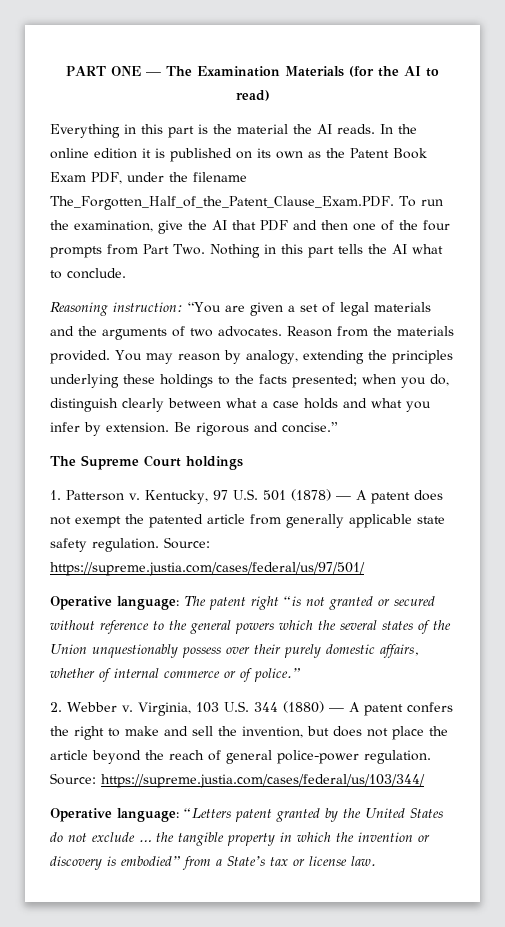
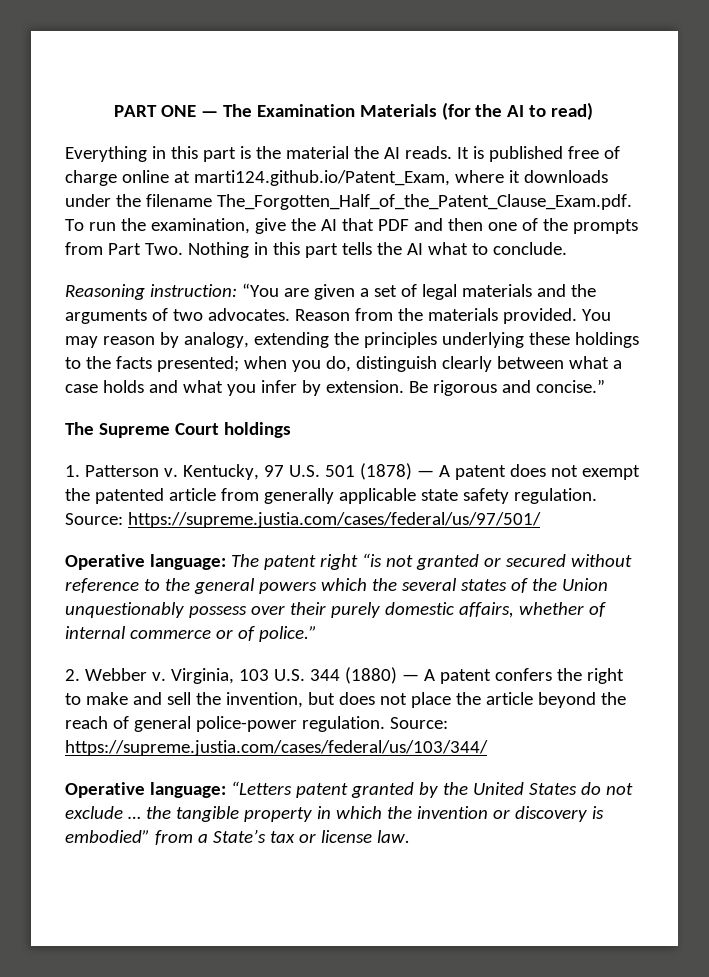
[380,124,417,134] [50,148,427,162] [50,172,122,184] In the online edition it is published on its own as the Patent Book Exam PDF, -> [456,146,620,162] [65,170,608,186] It is published free of charge online at marti124.github.io/Patent_Exam, where it downloads
[50,196,394,210] The_Forgotten_Half_of_the_Patent_Clause_Exam.PDF. -> [216,194,632,210] The_Forgotten_Half_of_the_Patent_Clause_Exam.pdf.
[423,220,450,231] four -> (568, 224) none

